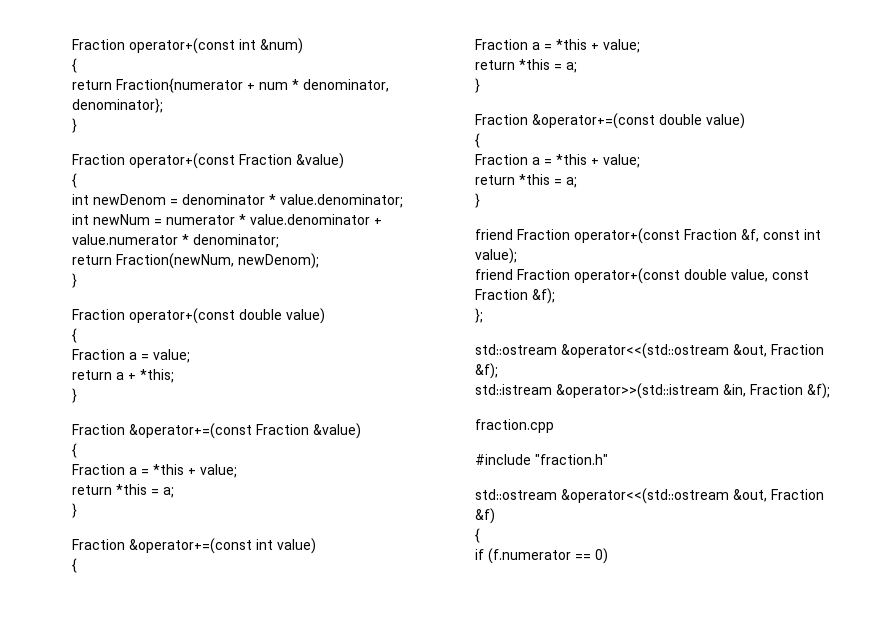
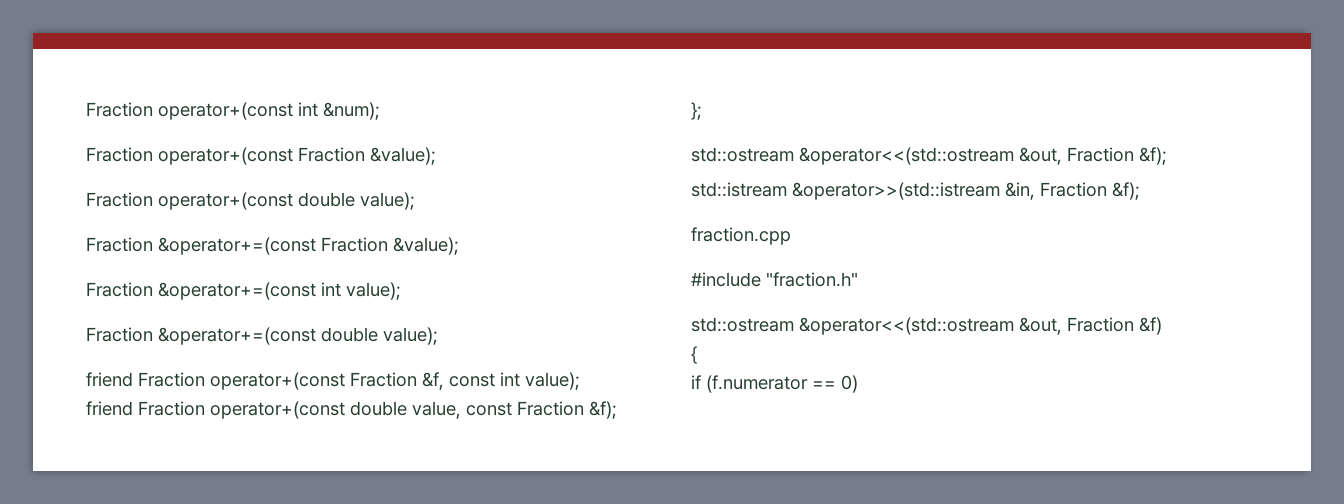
[260,38,303,54] [72,58,77,73] [72,78,389,93] [72,98,163,113] [72,118,77,133] [72,153,344,169] [72,173,77,188] [72,194,403,208] [72,214,382,225] [72,234,279,248] [72,253,319,269] [72,273,77,288] [72,308,325,324] [72,328,77,343] [72,349,190,363] [72,369,174,383] [72,388,77,403] [72,423,361,439] [72,443,77,458] [72,464,237,478] [72,484,174,498] [72,503,77,518] [72,538,316,554] [72,558,77,573] [475,39,640,53] [475,59,577,73] [475,78,480,93] [475,113,745,129] [475,133,480,148] [475,154,640,168] [475,174,577,188] [475,193,480,208] &num) // { // return Fraction{numerator + num * denominator, denominator}; // } // Fraction operator+(const Fraction &value) // { // int newDenom = denominator * value.denominator; // int newNum = numerator * value.denominator + value.numerator * denominator; // return Fraction(newNum, newDenom); // } // Fraction operator+(const double value) // { // Fraction a = value; // return a + *this; // } // Fraction &operator+=(const Fraction &value) // { // Fraction a = *this + value; // return *this = a; // } // Fraction &operator+=(const int value) // { // Fraction a = *this + value; // return *this = a; // } // Fraction &operator+=(const double value) // { // Fraction a = *this + value; // return *this = a; // } -> [323,102,380,120] [86,147,436,165] [86,192,415,210] [86,237,459,255] [86,282,401,300] [86,327,438,345] &num); // Fraction operator+(const Fraction &value); // Fraction operator+(const double value); // Fraction &operator+=(const Fraction &value); // Fraction &operator+=(const int value); // Fraction &operator+=(const double value);

